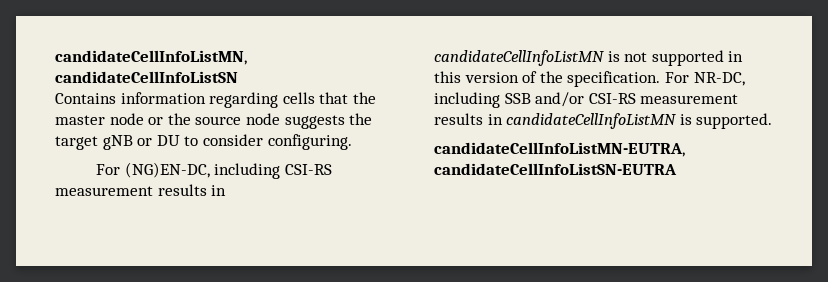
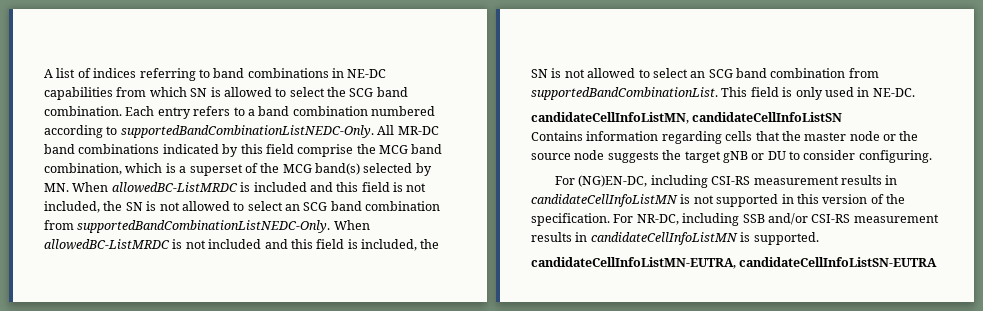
(55, 57) none -> [44,68,387,81] [44,87,408,100] [44,106,435,119] [44,125,439,138] [44,144,443,157] [44,163,432,176] [44,182,427,193] [44,201,441,213] [44,220,370,233] [44,239,440,251] [531,68,879,78] [531,87,915,100] A list of indices referring to band combinations in NE-DC capabilities from which SN is allowed to select the SCG band combination. Each entry refers to a band combination numbered according to supportedBandCombinationListNEDC-Only. All MR-DC band combinations indicated by this field comprise the MCG band combination, which is a superset of the MCG band(s) selected by MN. When allowedBC-ListMRDC is included and this field is not included, the SN is not allowed to select an SCG band combination from supportedBandCombinationListNEDC-Only. When allowedBC-ListMRDC is not included and this field is included, the SN is not allowed to select an SCG band combination from supportedBandCombinationList. This field is only used in NE-DC. //

